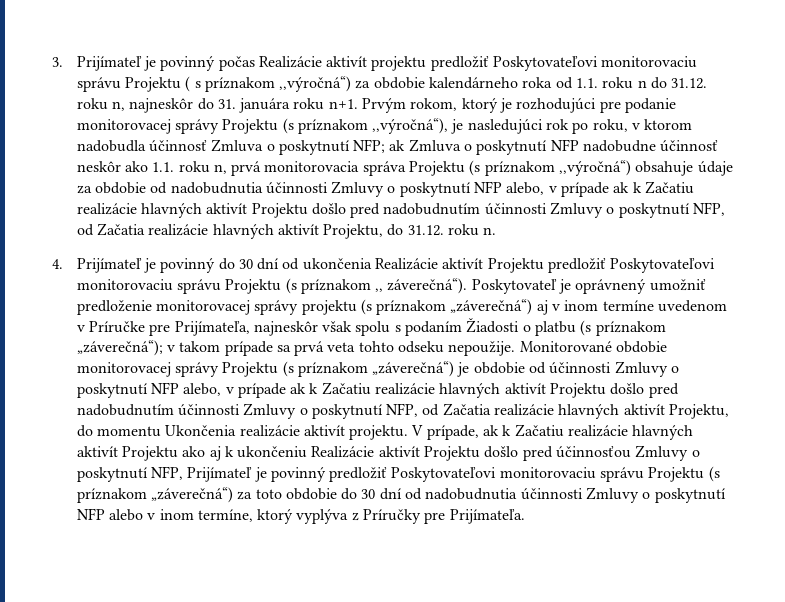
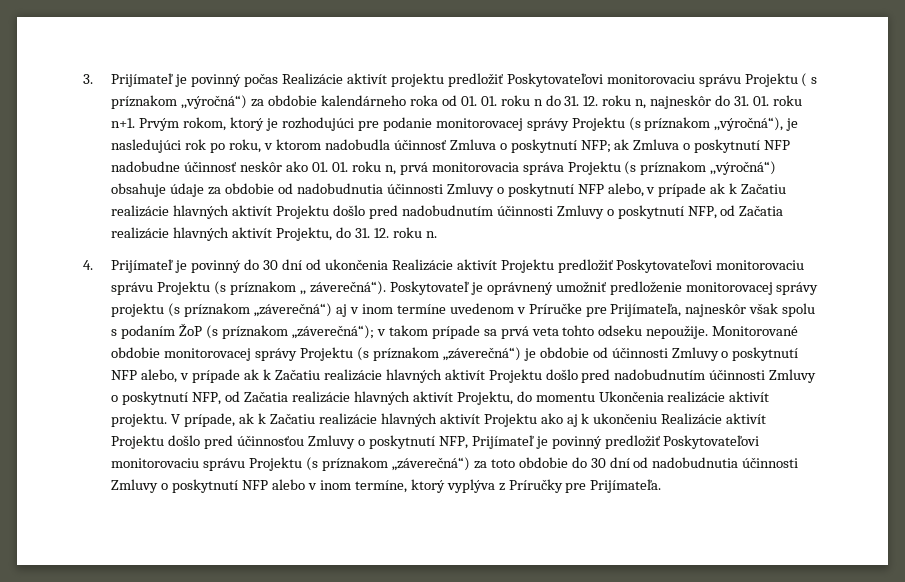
[576,78,599,88] 1.1. -> [460,96,497,106] 01. 01.
[671,78,708,89] 31.12. -> [564,96,599,106] 31. 12.
[239,98,291,113] januára -> [752,96,769,106] 01.
[152,162,175,172] 1.1. -> [312,162,349,172] 01. 01.
[407,225,444,236] 31.12. -> [355,228,389,238] 31. 12.
[466,318,577,336] Žiadosti o platbu -> [179,323,203,336] ŽoP

